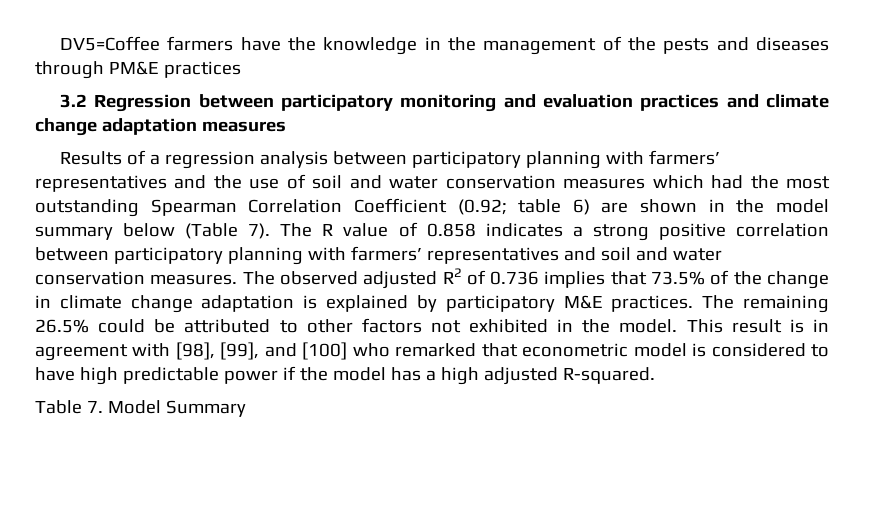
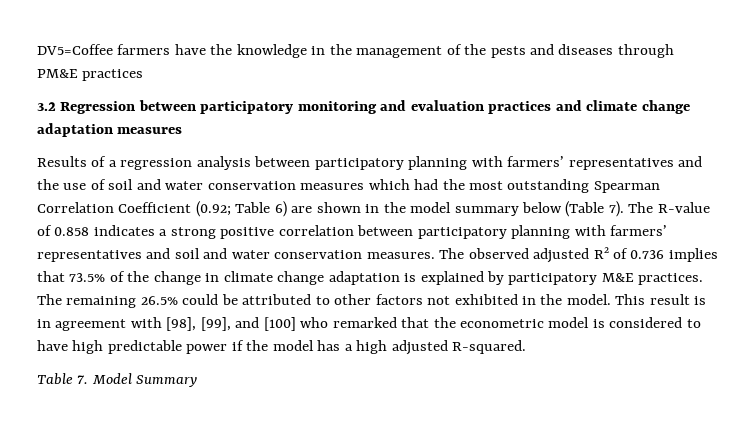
[518,199,562,213] table -> [235,202,271,213] Table
[322,223,389,237] R value -> [657,202,710,213] R-value
(518, 350) none -> [433,317,456,328] the

